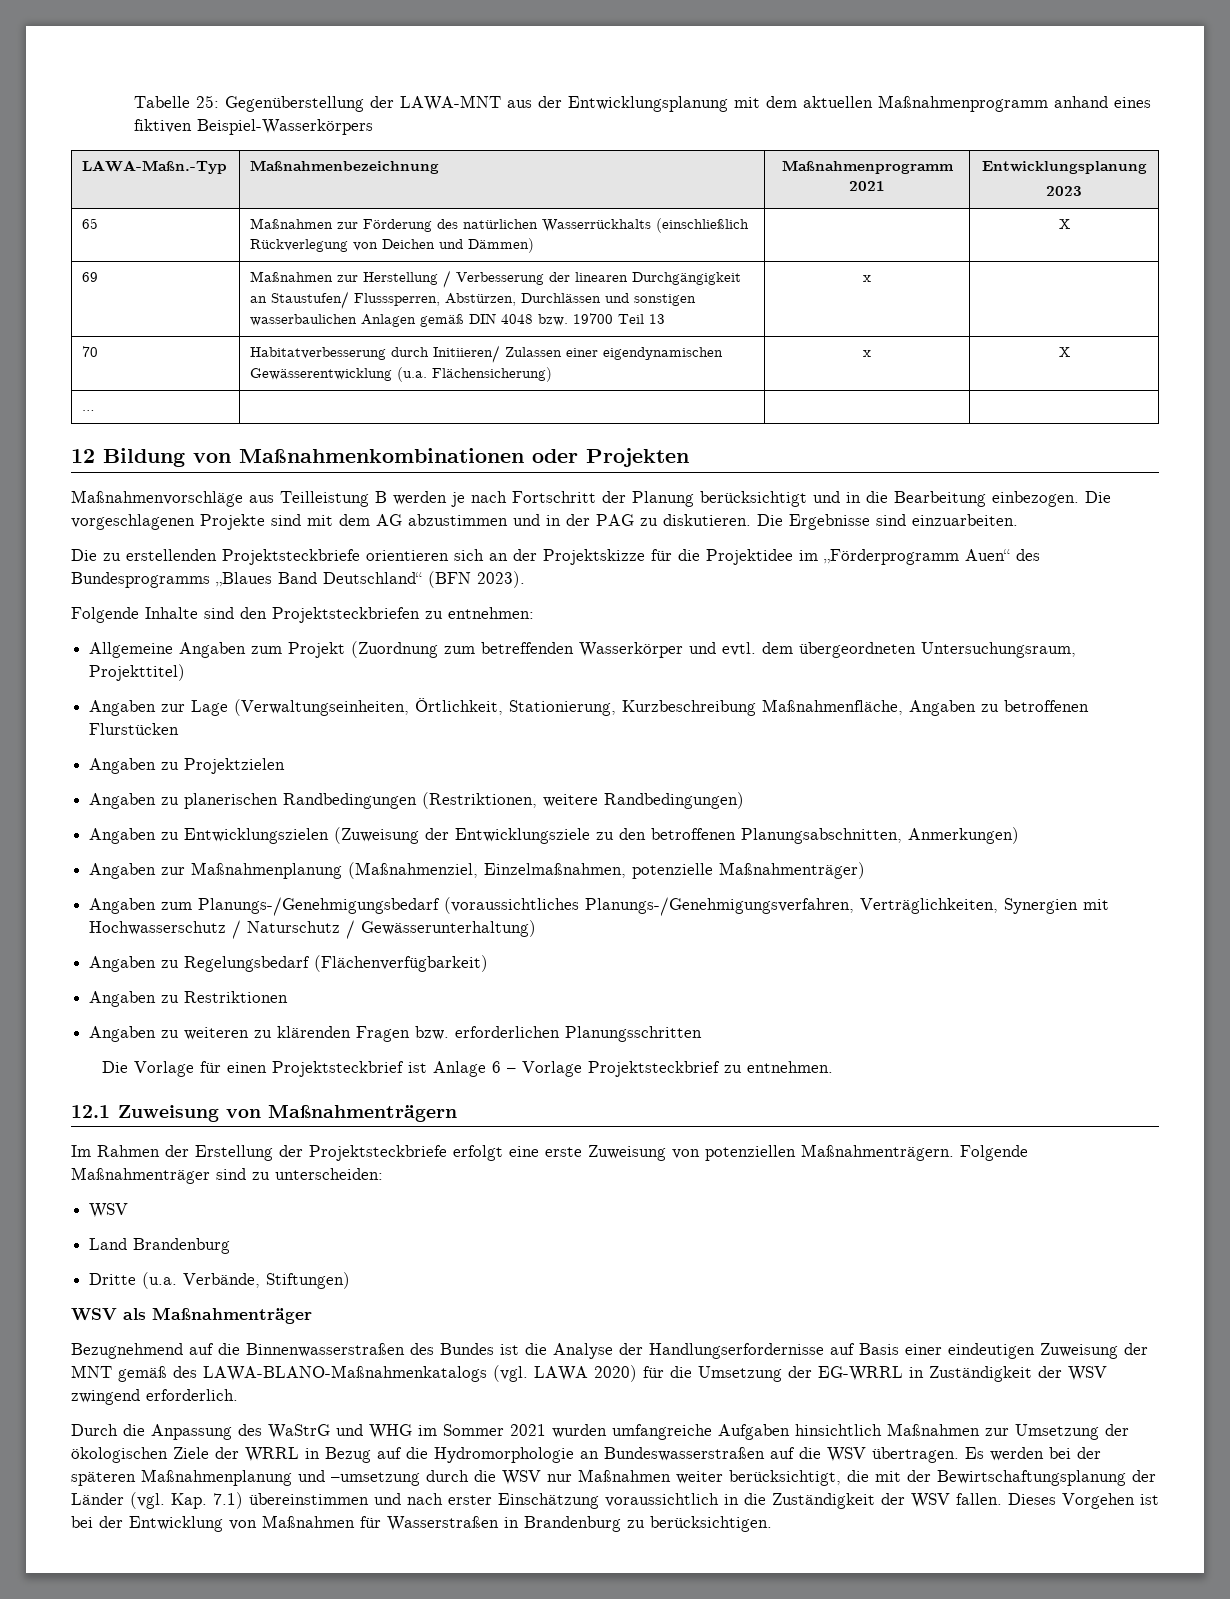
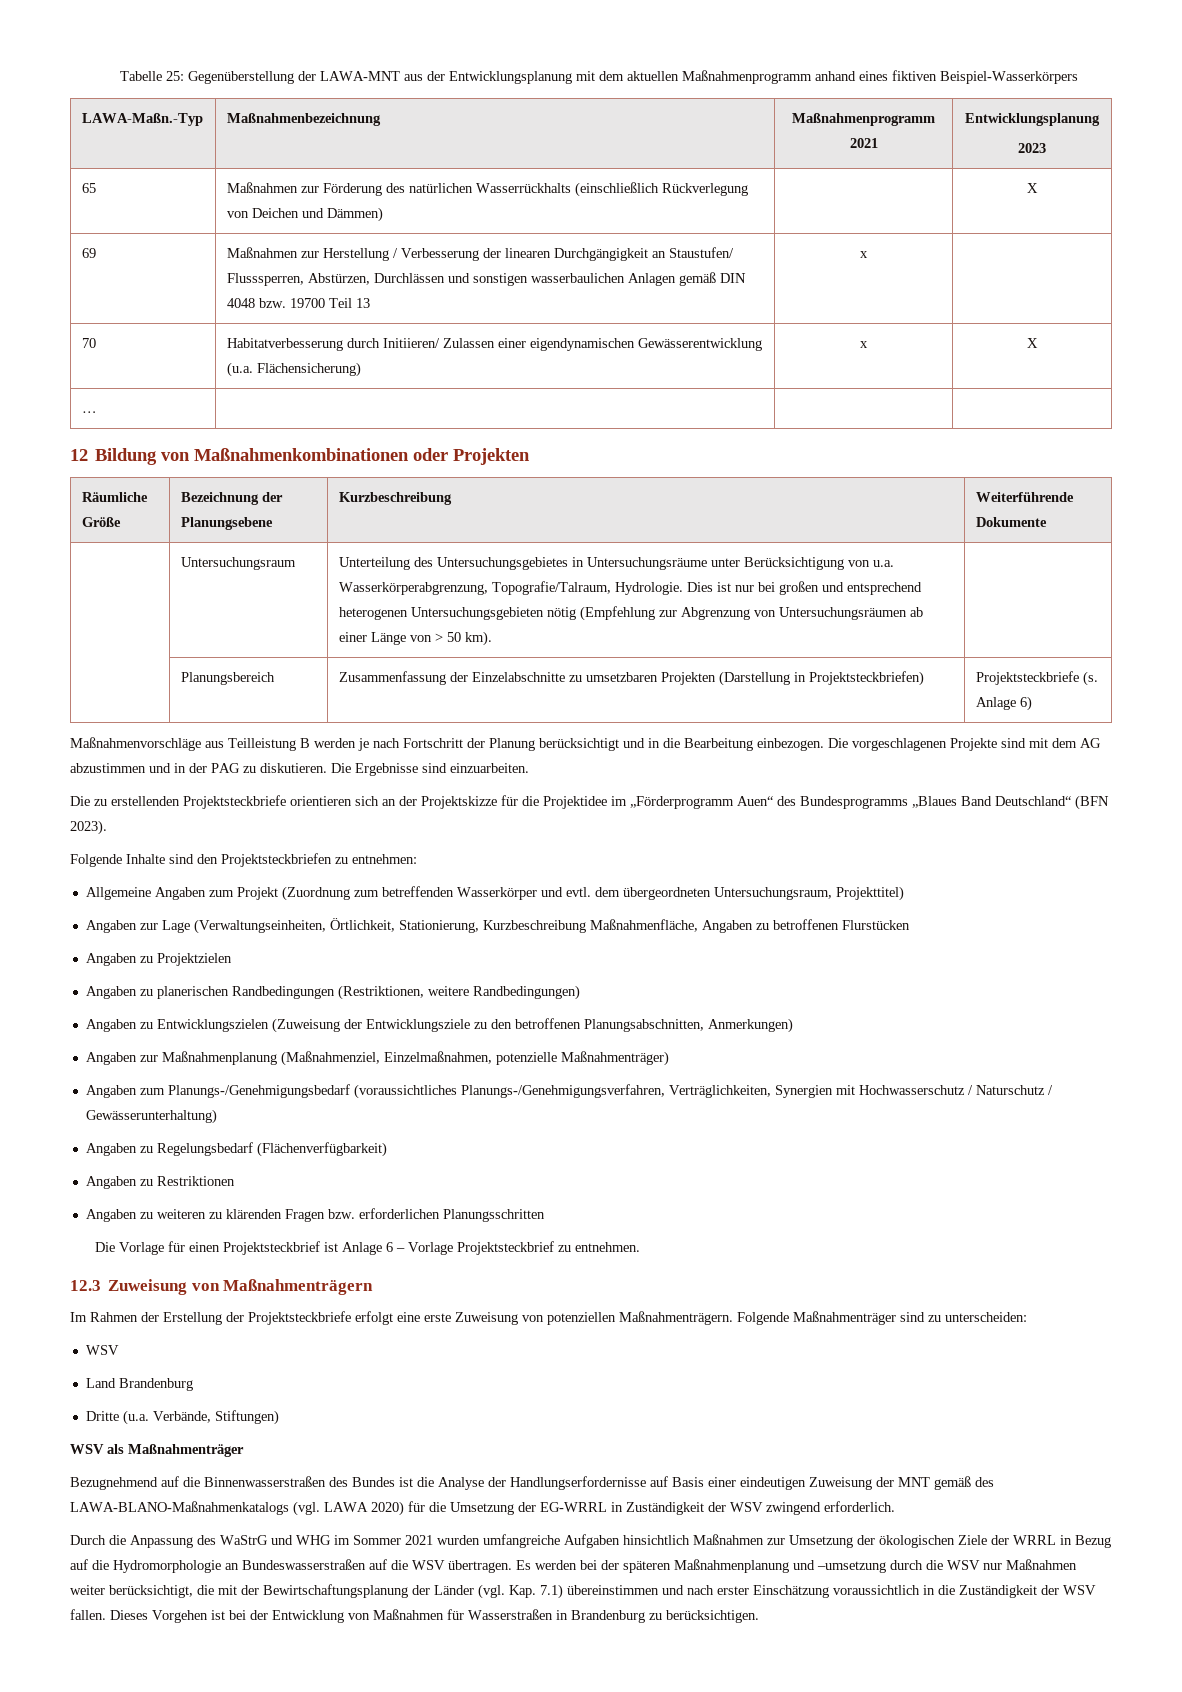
(690, 457) none -> [81,492,148,502] [81,517,121,527] [180,492,283,505] [180,517,273,530] [338,492,452,505] [975,492,1074,502] [975,517,1047,527] [180,557,296,570] [338,557,894,570] [338,581,922,595] [338,606,923,621] [338,631,492,646] [180,672,275,685] [338,671,924,686] [975,671,1098,686] [975,696,1032,711] // Räumliche Größe | Bezeichnung der Planungsebene | Kurzbeschreibung | Weiterführende Dokumente // | Untersuchungsraum | Unterteilung des Untersuchungsgebietes in Untersuchungsräume unter Berücksichtigung von u.a. Wasserkörperabgrenzung, Topografie/Talraum, Hydrologie. Dies ist nur bei großen und entsprechend heterogenen Untersuchungsgebieten nötig (Empfehlung zur Abgrenzung von Untersuchungsräumen ab einer Länge von > 50 km). | // | Planungsbereich | Zusammenfassung der Einzelabschnitte zu umsetzbaren Projekten (Darstellung in Projektsteckbriefen) | Projektsteckbriefe (s. Anlage 6)
[71,1105,110,1118] 12.1 -> [70,1280,101,1291] 12.3

